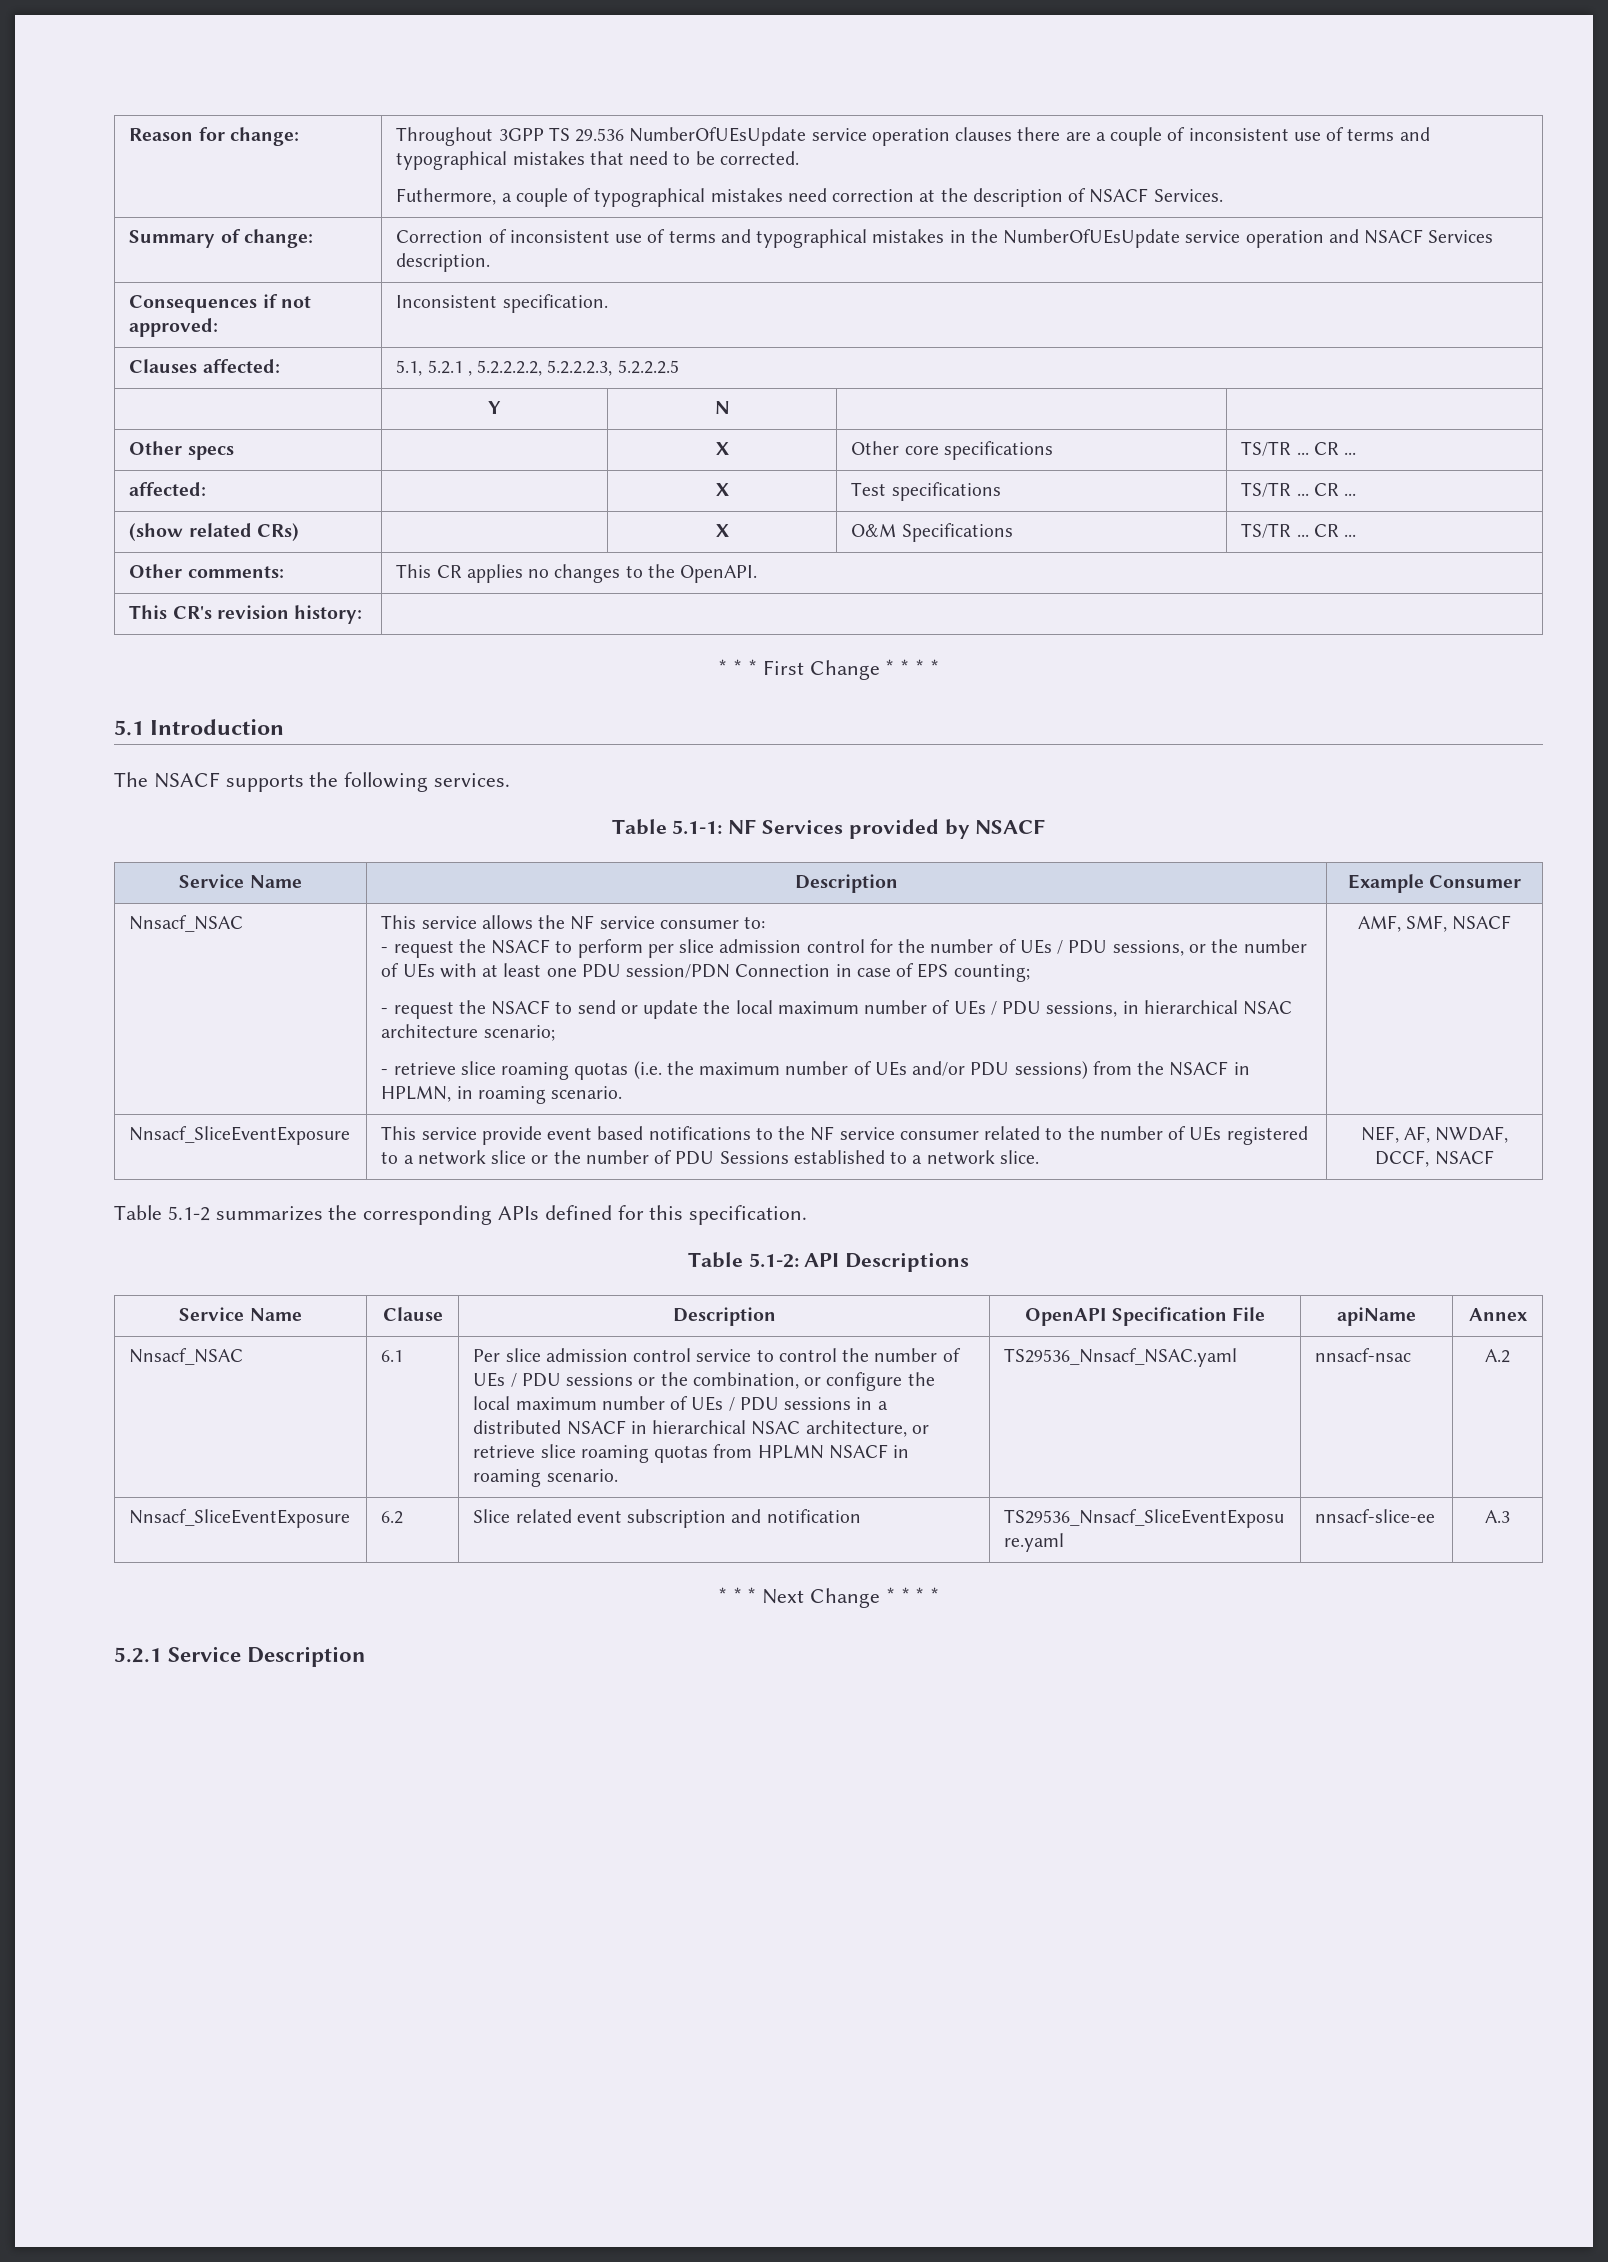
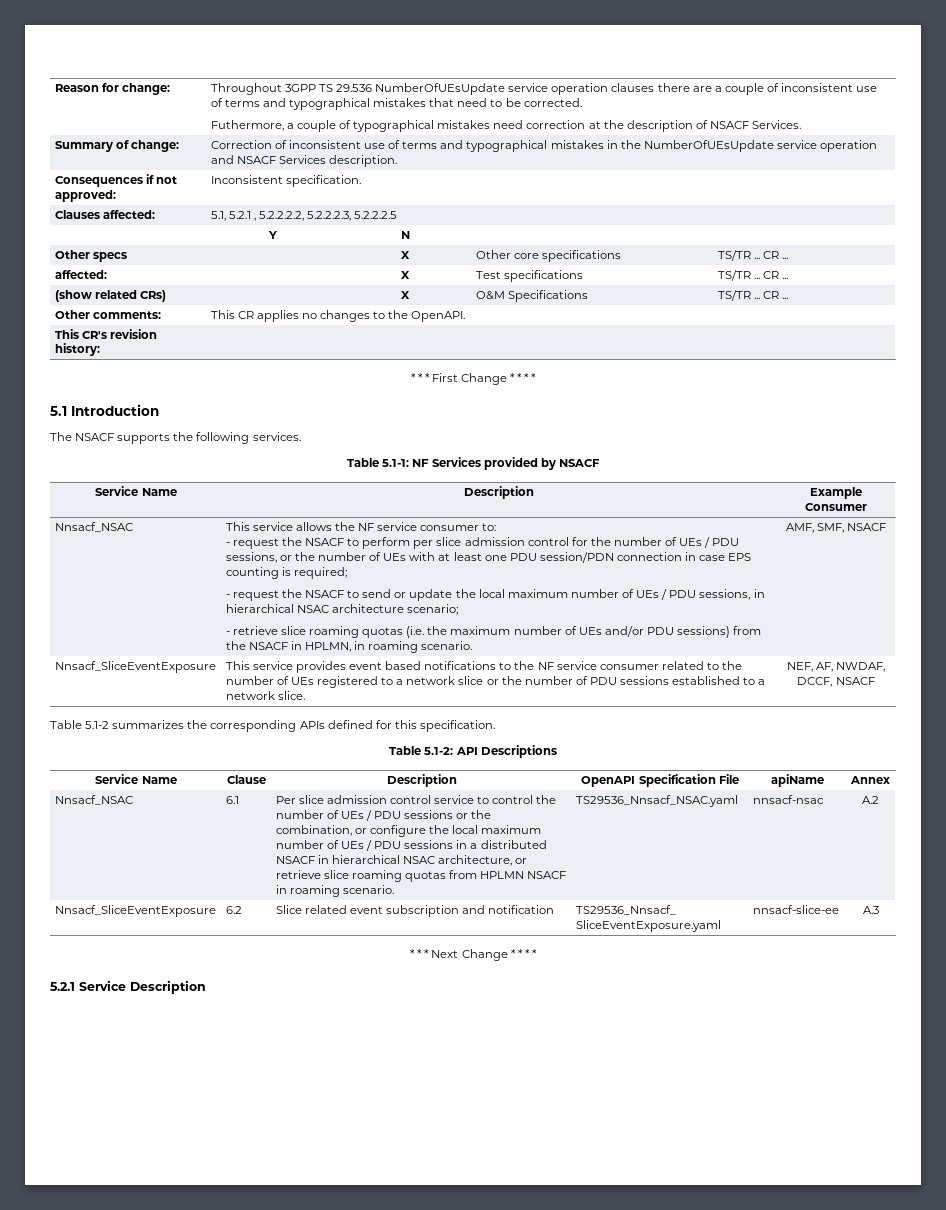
[735,964,831,977] Connection -> [617,552,683,561] connection
[896,963,1030,982] of EPS counting; -> [728,553,752,561] [225,567,347,579] EPS counting is required;
[481,1126,542,1145] provide -> [295,661,346,673] provides
[719,1151,789,1164] Sessions -> [620,676,670,685] sessions

